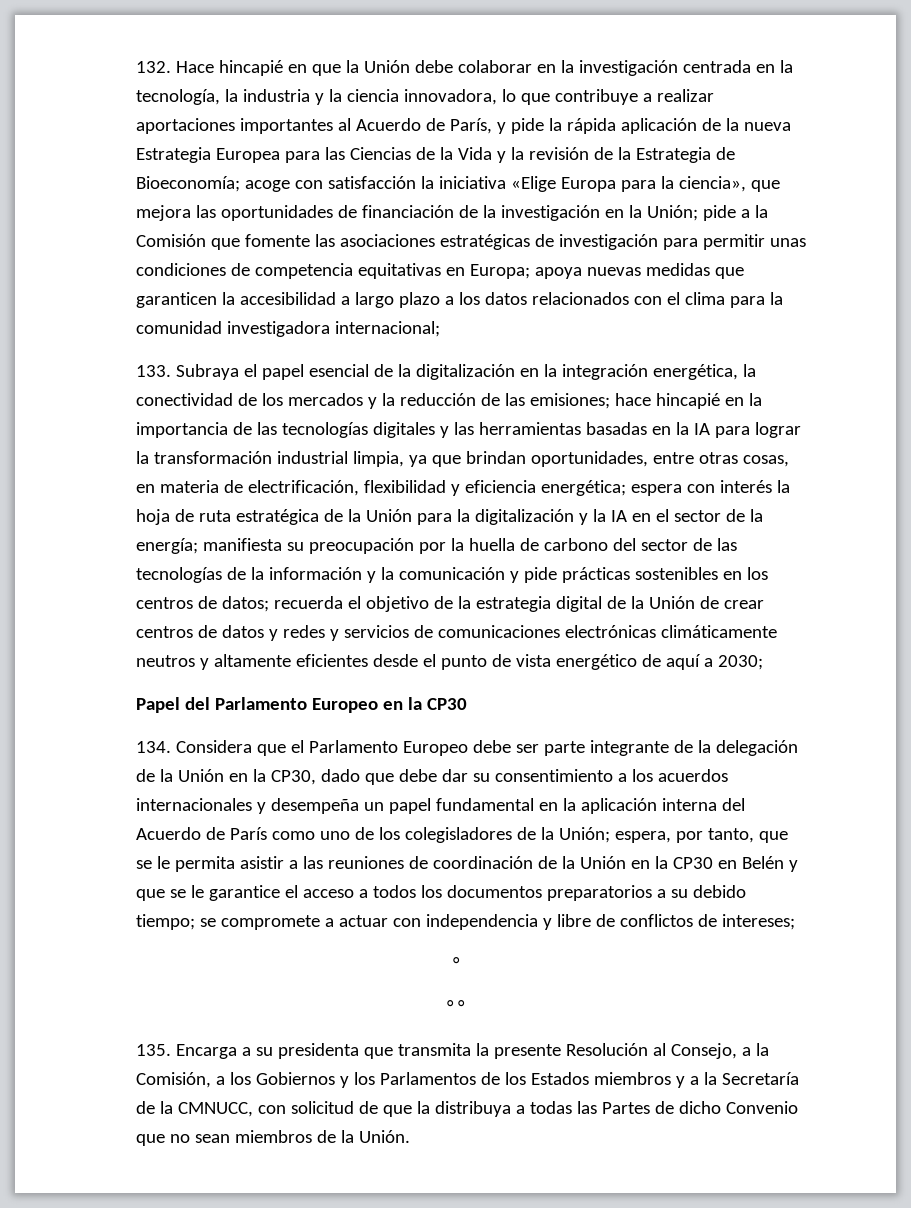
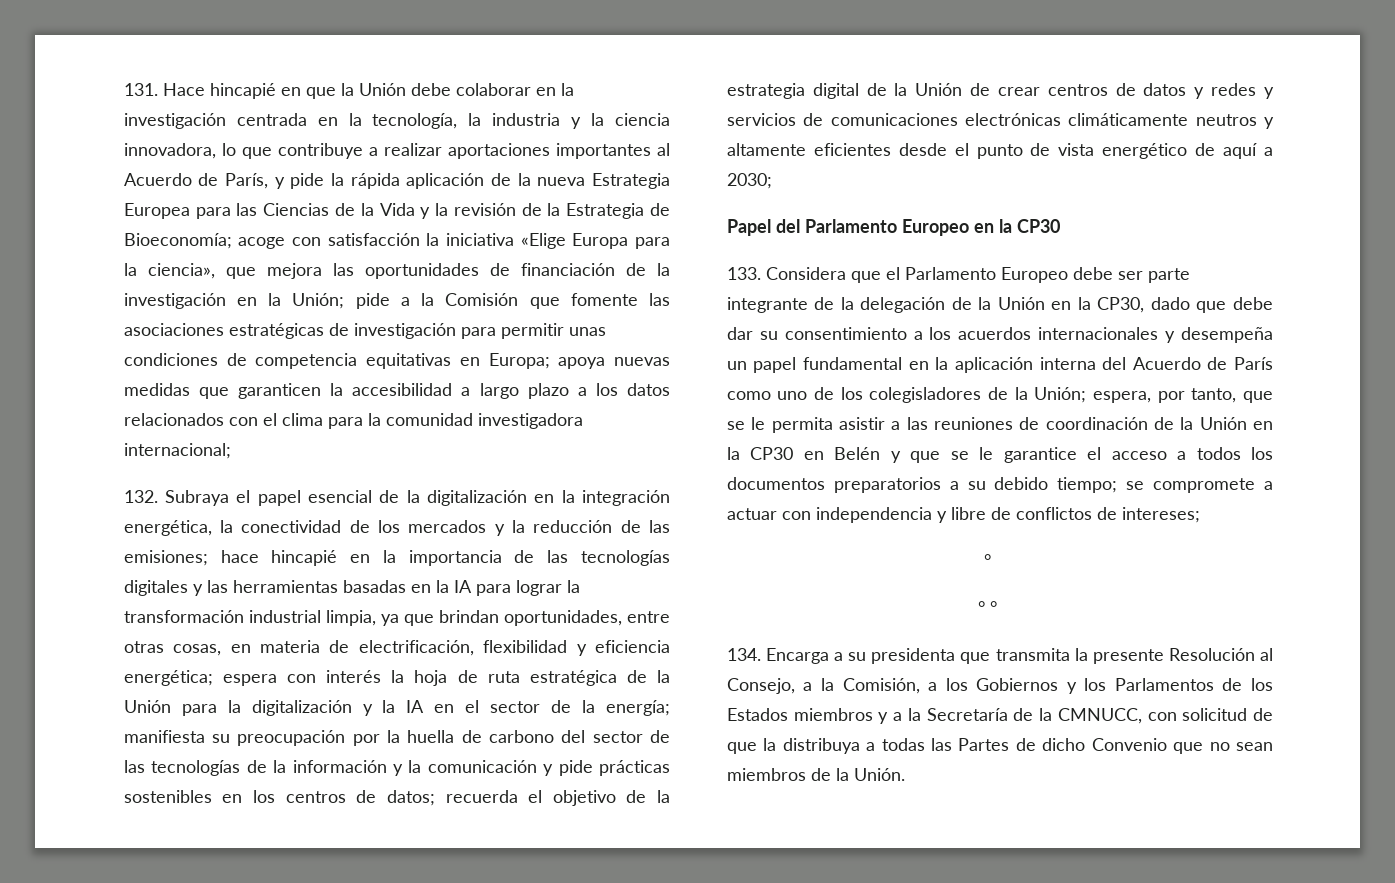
[135,61,171,73] 132. -> [123,83,158,96] 131.
[135,365,171,377] 133. -> [123,490,158,503] 132.
[135,741,171,753] 134. -> [726,267,761,280] 133.
[135,1044,171,1056] 135. -> [726,648,761,661] 134.

